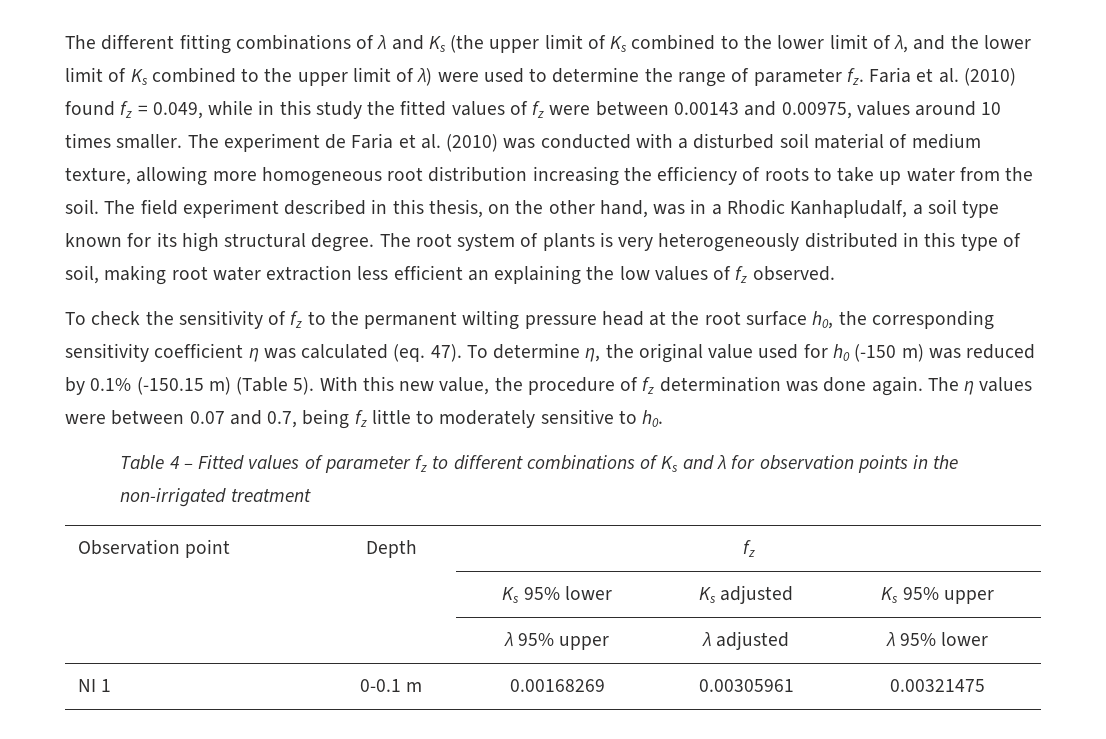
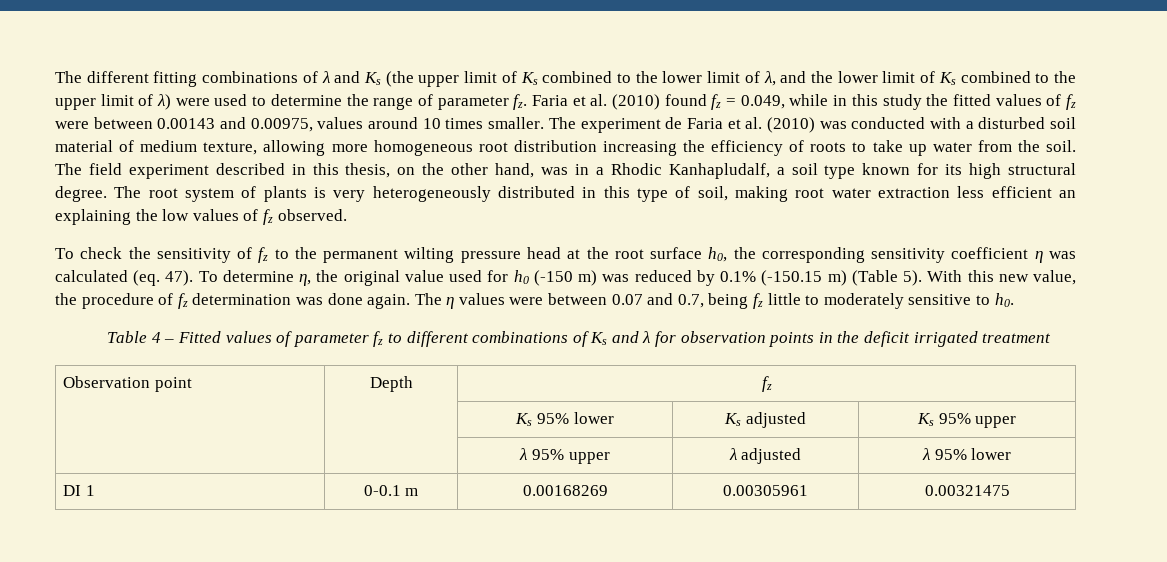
[120,488,227,507] non-irrigated -> [863,331,978,347] deficit irrigated
[78,679,97,692] NI -> [63,485,82,496] DI

